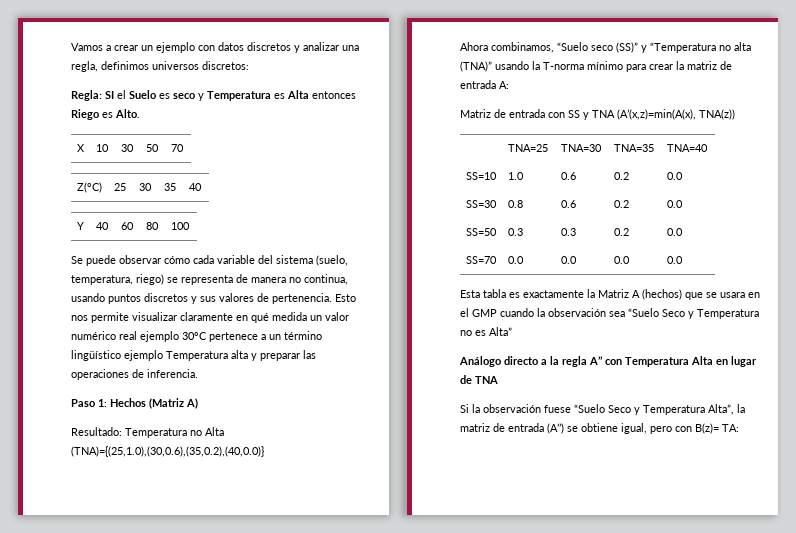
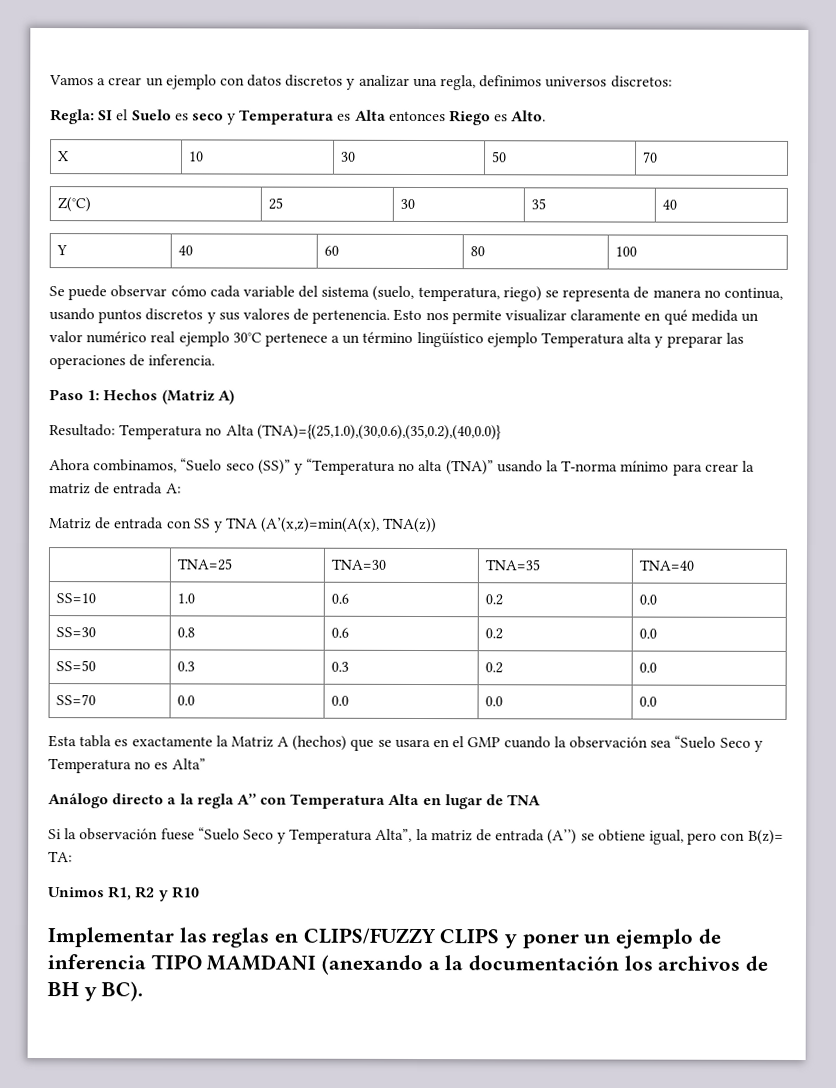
(739, 428) none -> [48,886,200,902] [47,927,721,949] [47,954,769,976] [47,981,144,1002] // Unimos R1, R2 y R10 // Implementar las reglas en CLIPS/FUZZY CLIPS y poner un ejemplo de inferencia TIPO MAMDANI (anexando a la documentación los archivos de BH y BC).

